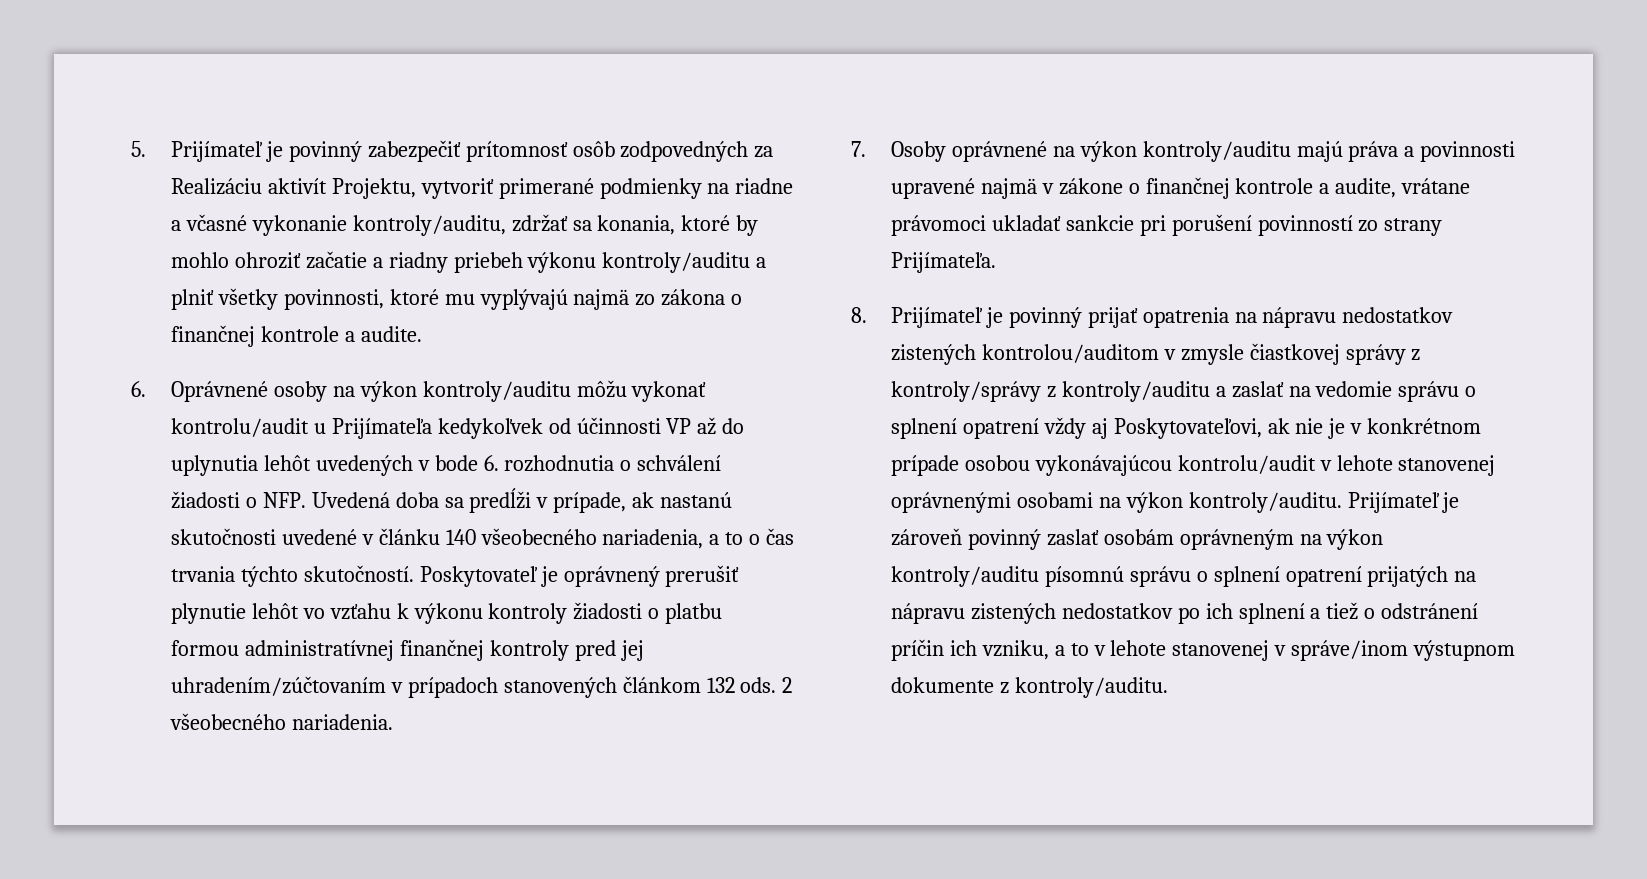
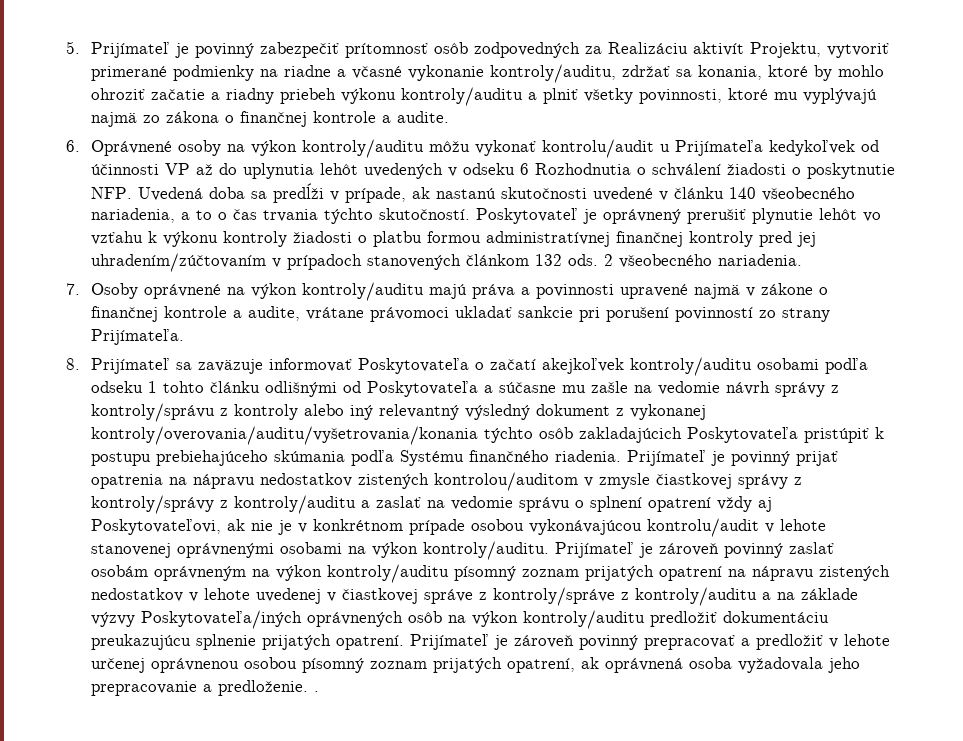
[434,455,615,472] bode 6. rozhodnutia -> [463,163,632,175] odseku 6 Rozhodnutia
(257, 502) none -> [807,163,896,179] poskytnutie
(983, 317) none -> [176,357,869,376] [91,381,840,397] [91,403,707,422] [91,426,885,445] [91,450,707,466] sa zaväzuje informovať Poskytovateľa o začatí akejkoľvek kontroly/auditu osobami podľa odseku 1 tohto článku odlišnými od Poskytovateľa a súčasne mu zašle na vedomie návrh správy z kontroly/správu z kontroly alebo iný relevantný výsledný dokument z vykonanej kontroly/overovania/auditu/vyšetrovania/konania týchto osôb zakladajúcich Poskytovateľa pristúpiť k postupu prebiehajúceho skúmania podľa Systému finančného riadenia. Prijímateľ
[1044,566,1477,587] [890,602,1479,624] [890,639,1516,661] [890,677,1168,698] písomnú správu o splnení opatrení prijatých na nápravu zistených nedostatkov po ich splnení a tiež o odstránení príčin ich vzniku, a to v lehote stanovenej v správe/inom výstupnom dokumente z kontroly/auditu. -> [454,565,891,581] [91,587,859,606] [91,610,830,629] [91,634,891,650] [91,657,861,673] [91,680,320,696] písomný zoznam prijatých opatrení na nápravu zistených nedostatkov v lehote uvedenej v čiastkovej správe z kontroly/správe z kontroly/auditu a na základe výzvy Poskytovateľa/iných oprávnených osôb na výkon kontroly/auditu predložiť dokumentáciu preukazujúcu splnenie prijatých opatrení. Prijímateľ je zároveň povinný prepracovať a predložiť v lehote určenej oprávnenou osobou písomný zoznam prijatých opatrení, ak oprávnená osoba vyžadovala jeho prepracovanie a predloženie. .

